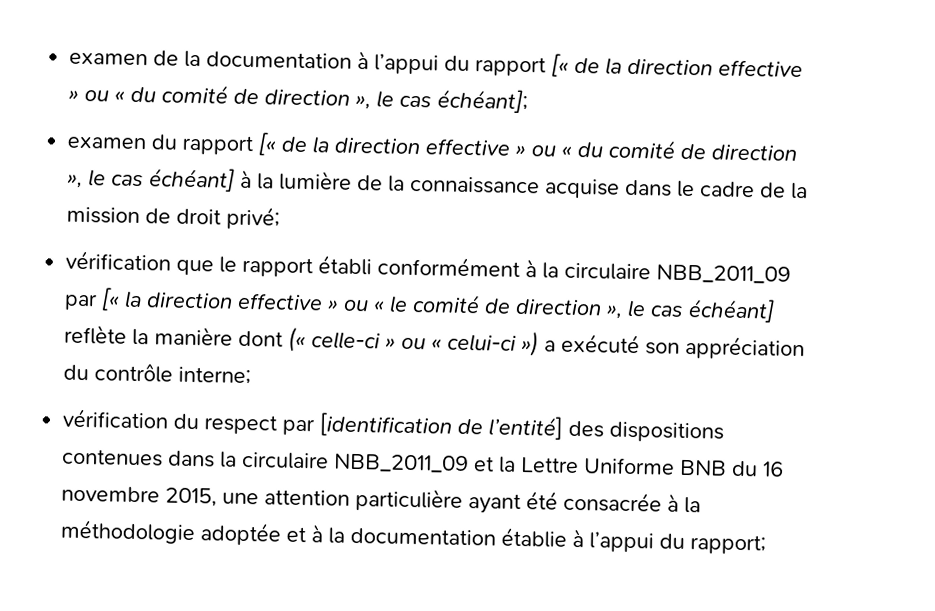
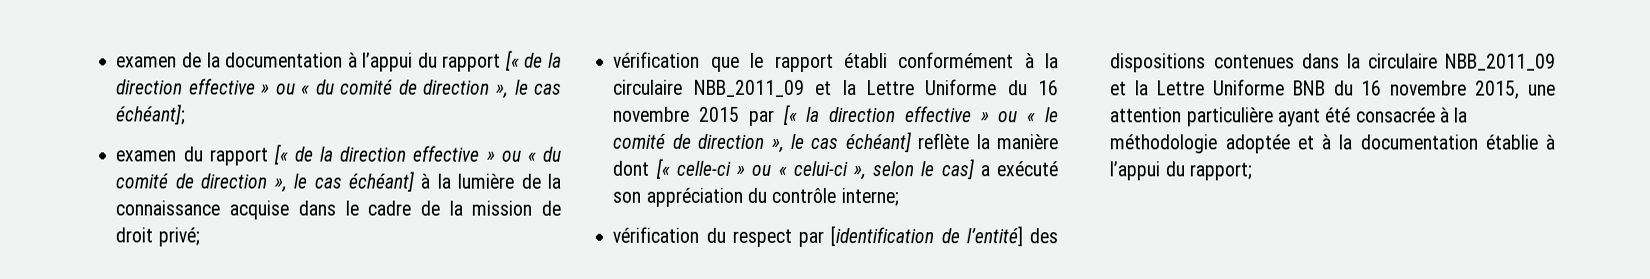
(792, 274) none -> [815,79,1059,96] [613,106,741,122] et la Lettre Uniforme du 16 novembre 2015
[288,326,307,353] (« -> [654,158,670,179] [«
[521,330,540,357] ») -> [852,159,974,181] », selon le cas]

